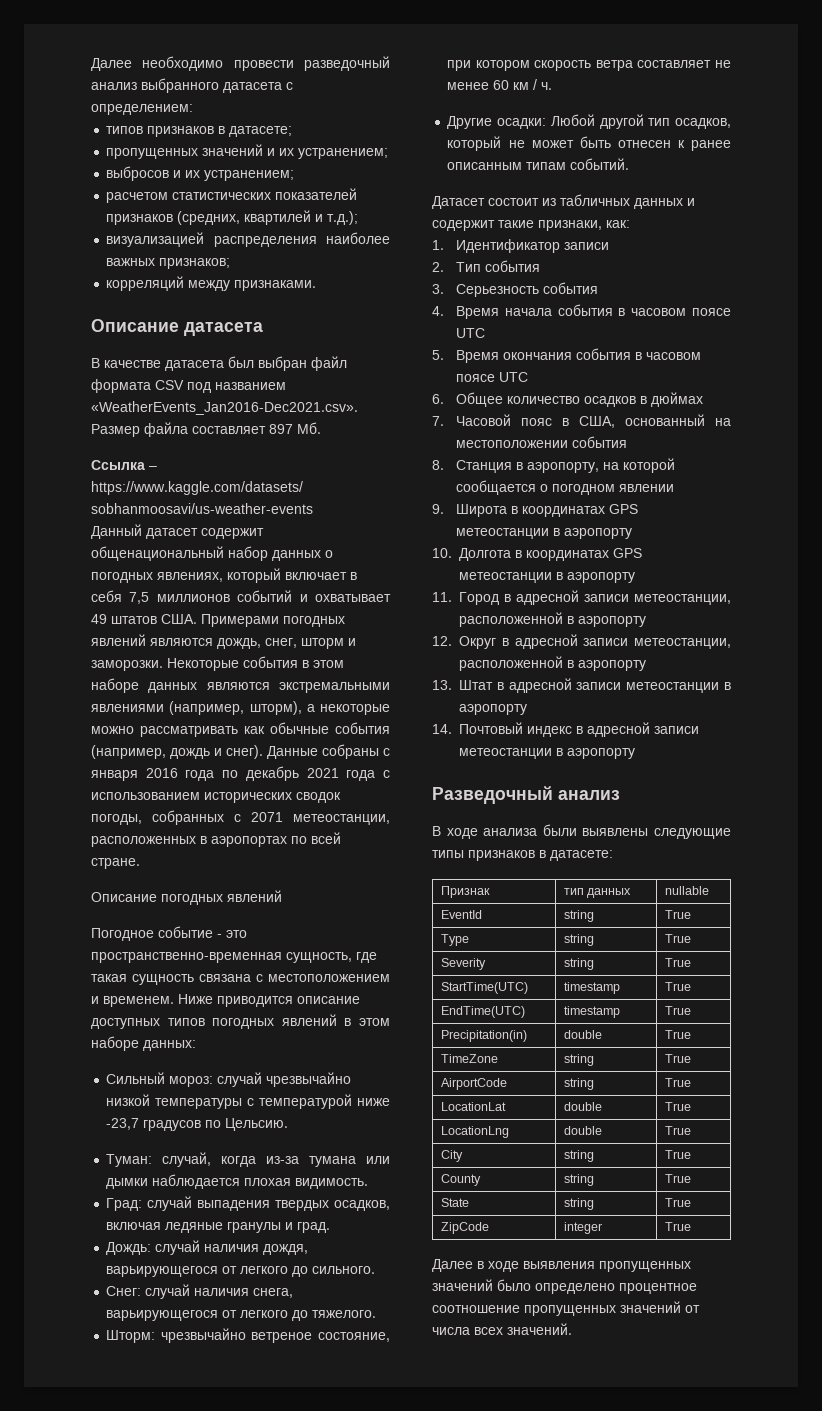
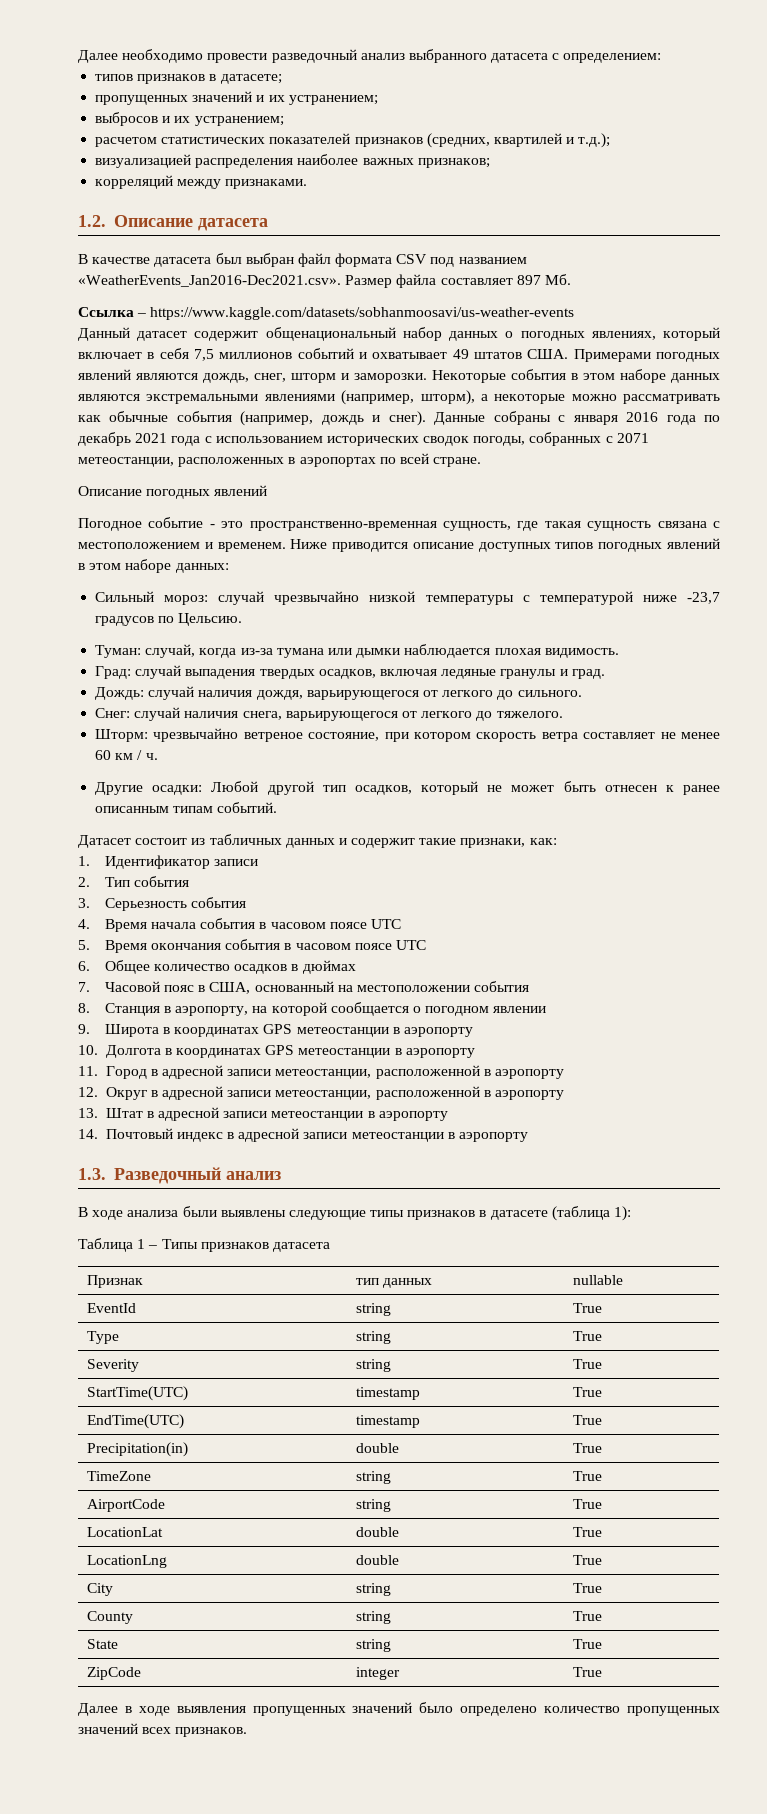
(317, 285) none -> [78,215,106,227] 1.2.
(635, 753) none -> [78,1168,106,1180] 1.3.
[550,850,613,861] датасете: -> [490,1206,632,1221] [78,1238,330,1252] датасете (таблица 1): // Таблица 1 – Типы признаков датасета
[619,1283,697,1294] [432,1301,700,1316] [432,1323,572,1335] процентное соотношение пропущенных значений от числа всех значений. -> [544,1706,721,1716] [78,1723,248,1737] количество пропущенных значений всех признаков.

